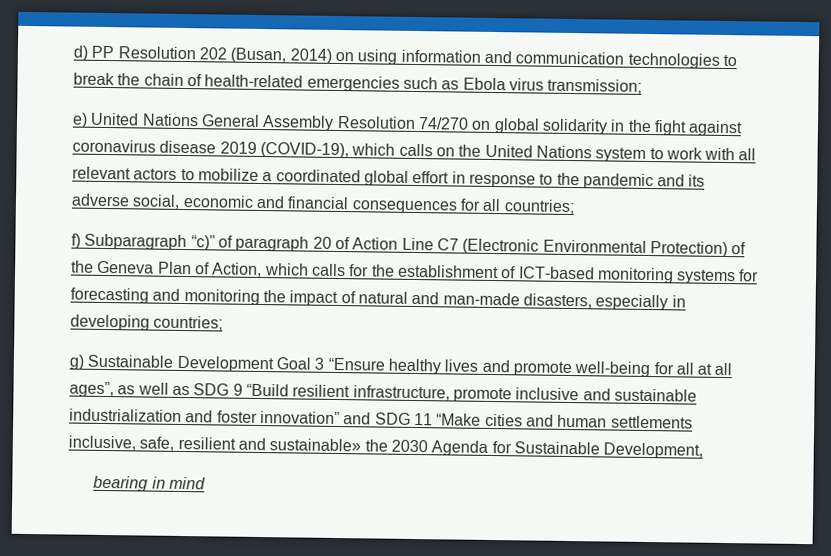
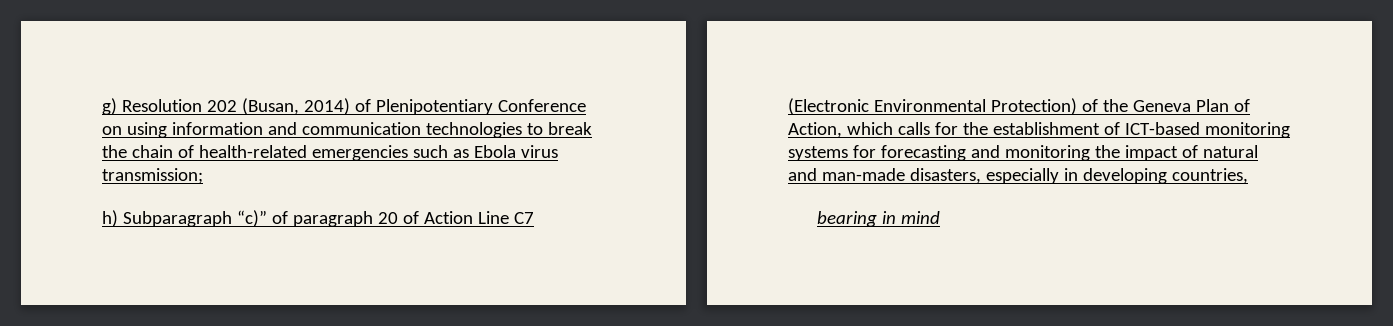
[73,45,115,61] d) PP -> [102,98,117,115] g)
(332, 56) none -> [354,99,586,115] of Plenipotentiary Conference
[72,112,744,137] [72,139,757,162] [72,166,706,190] [71,193,575,215] [71,233,81,249] e) United Nations General Assembly Resolution 74/270 on global solidarity in the fight against coronavirus disease 2019 (COVID-19), which calls on the United Nations system to work with all relevant actors to mobilize a coordinated global effort in response to the pandemic and its adverse social, economic and financial consequences for all countries; // f) -> [102,210,118,227] h)
[153,315,224,331] [69,354,733,378] [69,381,697,403] [69,408,693,429] [68,435,704,459] countries; // g) Sustainable Development Goal 3 “Ensure healthy lives and promote well-being for all at all ages”, as well as SDG 9 “Build resilient infrastructure, promote inclusive and sustainable industrialization and foster innovation” and SDG 11 “Make cities and human settlements inclusive, safe, resilient and sustainable» the 2030 Agenda for Sustainable Development, -> [1171,168,1248,184] countries,

